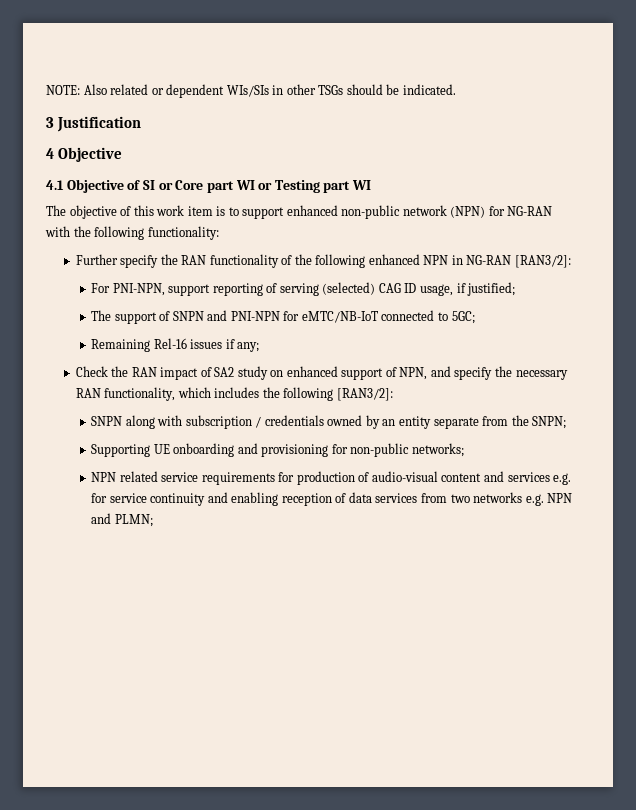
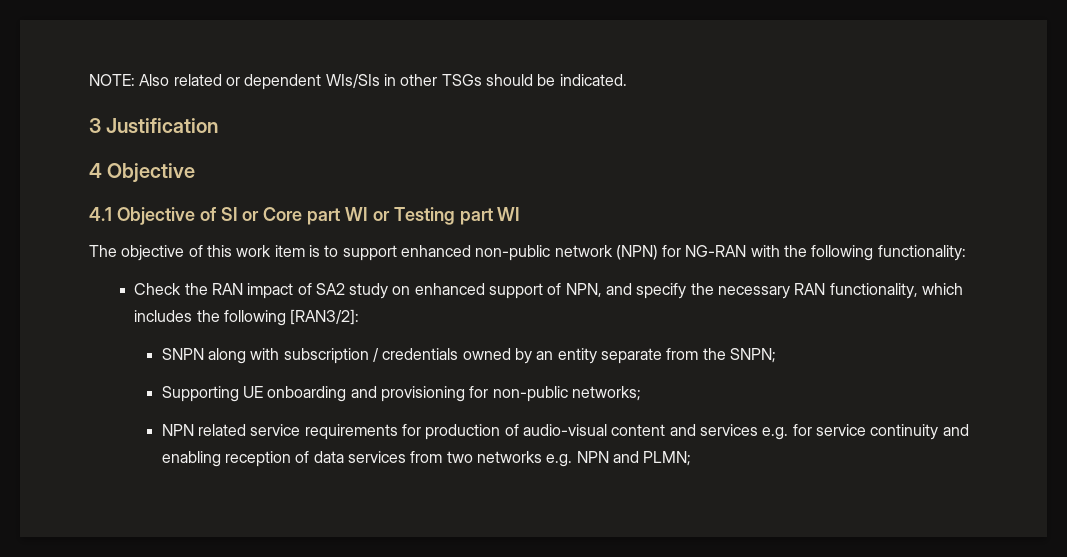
[75,254,571,268] [91,282,516,296] [91,310,475,324] [91,338,260,352] // Further specify the RAN functionality of the following enhanced NPN in NG-RAN [RAN3/2]: // For PNI-NPN, support reporting of serving (selected) CAG ID usage, if justified; // The support of SNPN and PNI-NPN for eMTC/NB-IoT connected to 5GC; // Remaining Rel-16 issues if any; -> (966, 253) none

